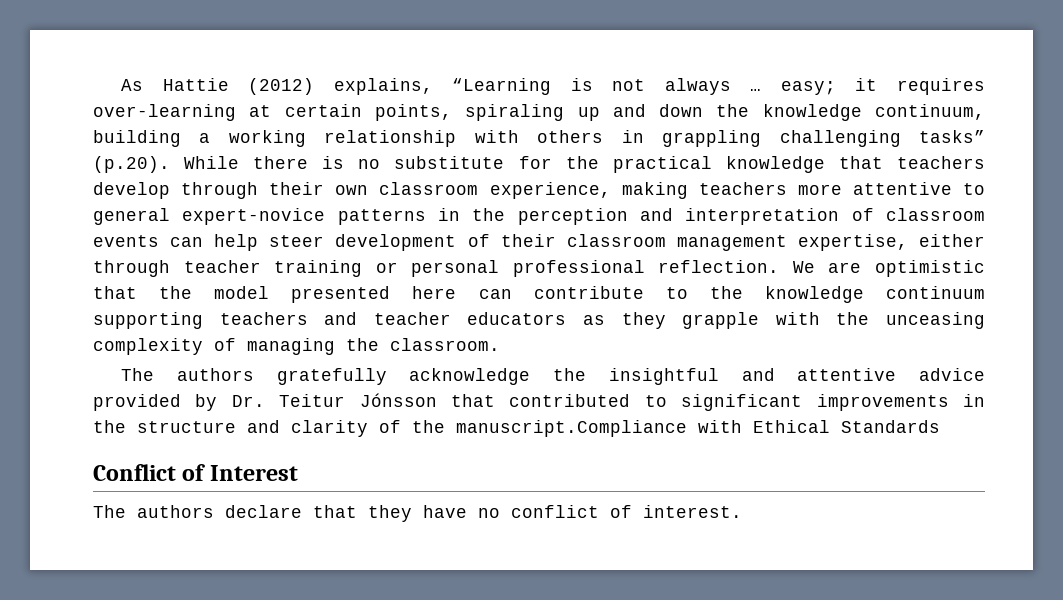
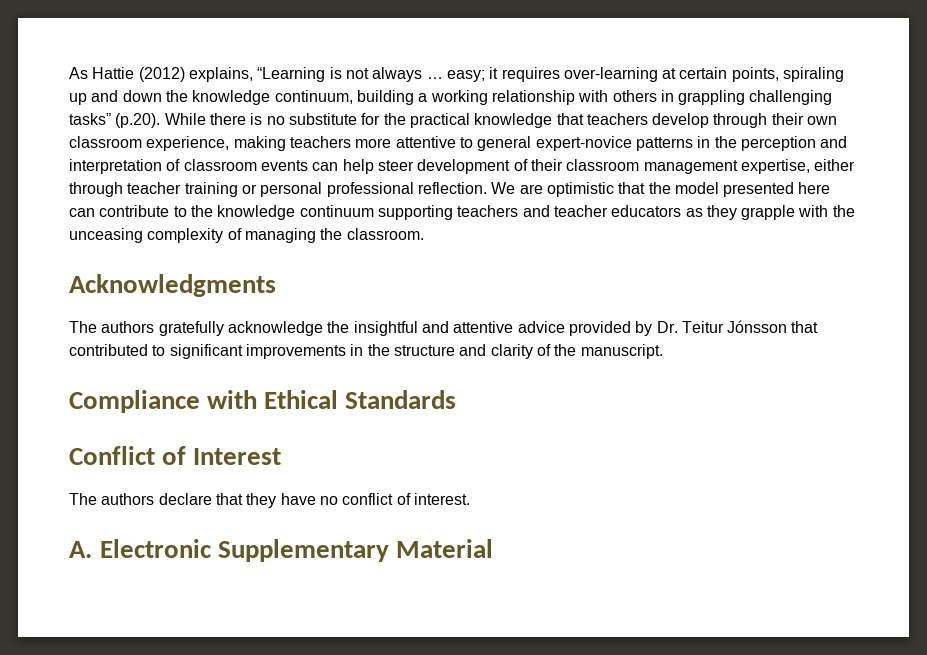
(500, 344) none -> [69,274,276,297] // Acknowledgments
[456,420,687,437] manuscript.Compliance -> [580,344,663,359] [69,390,200,413] manuscript. // Compliance
(742, 511) none -> [69,539,494,562] // A. Electronic Supplementary Material

